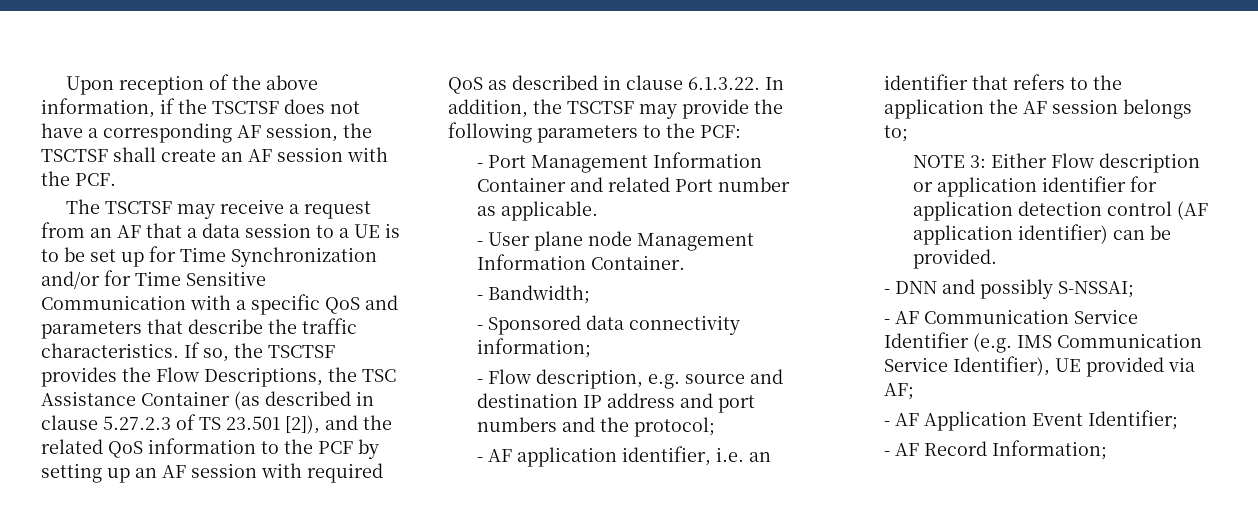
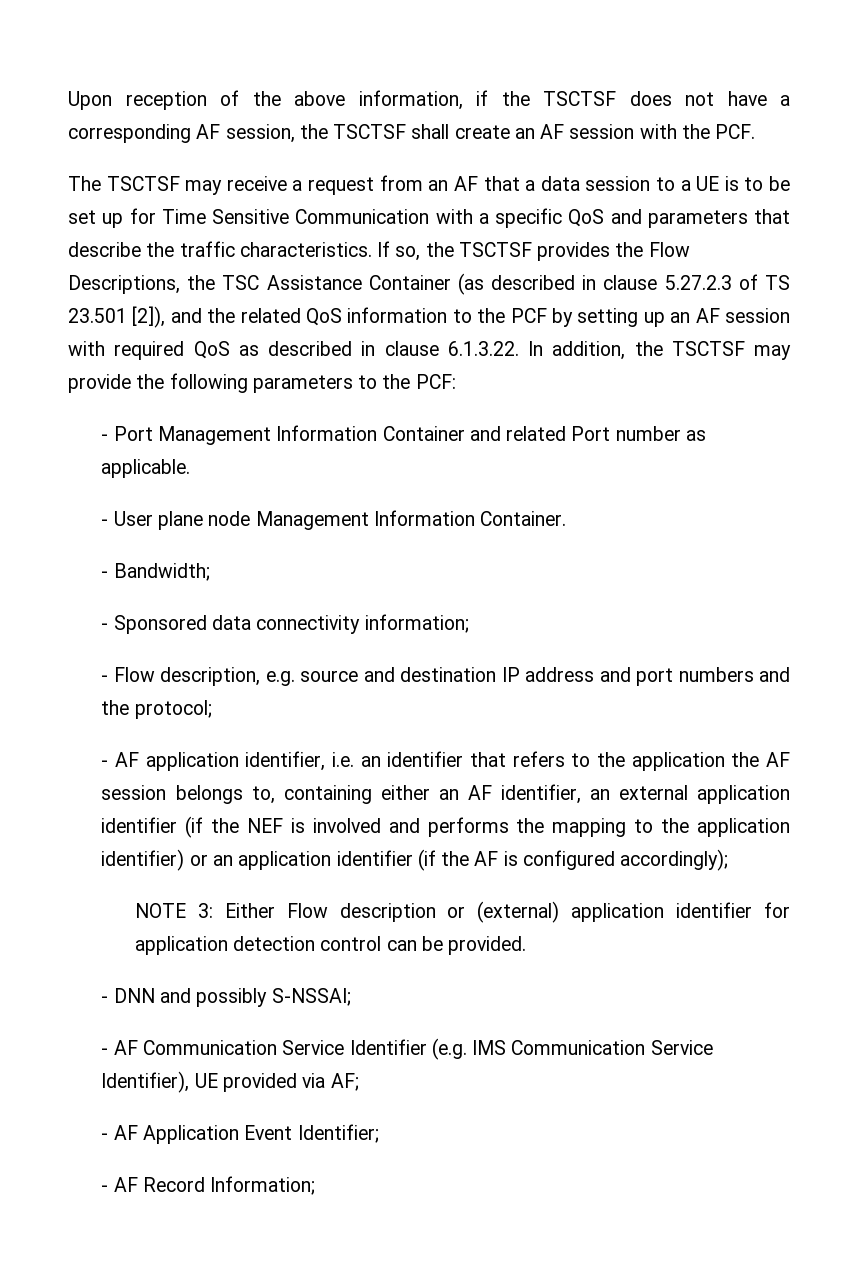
[231,247,377,267] [41,270,181,289] Synchronization and/or for Time -> (206, 216) none
[884,125,909,142] to; -> [251,784,791,804] [101,816,790,838] [101,849,729,871] to, containing either an AF identifier, an external application identifier (if the NEF is involved and performs the mapping to the application identifier) or an application identifier (if the AF is configured accordingly);
(934, 187) none -> [477,901,560,923] (external)
[1177,201,1209,220] [913,224,1109,245] (AF application identifier) -> (382, 943) none

